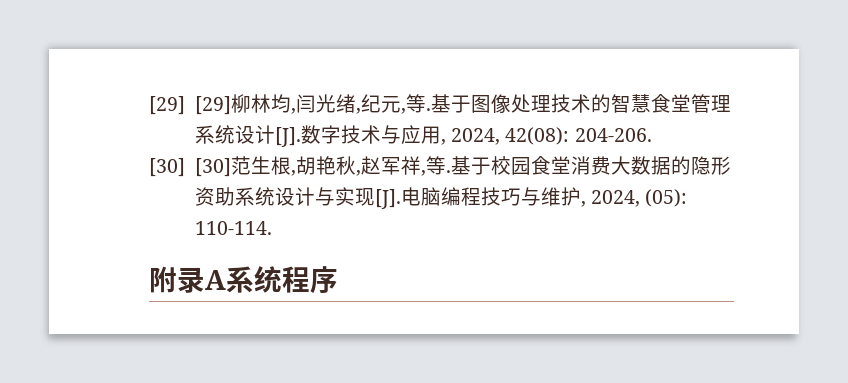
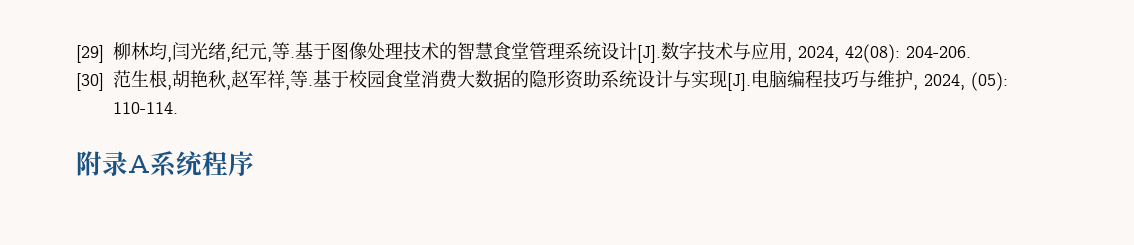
[149,96,231,115] [29] [29] -> [76,45,104,63] [29]
[194,158,231,177] [30] -> (104, 82) none

